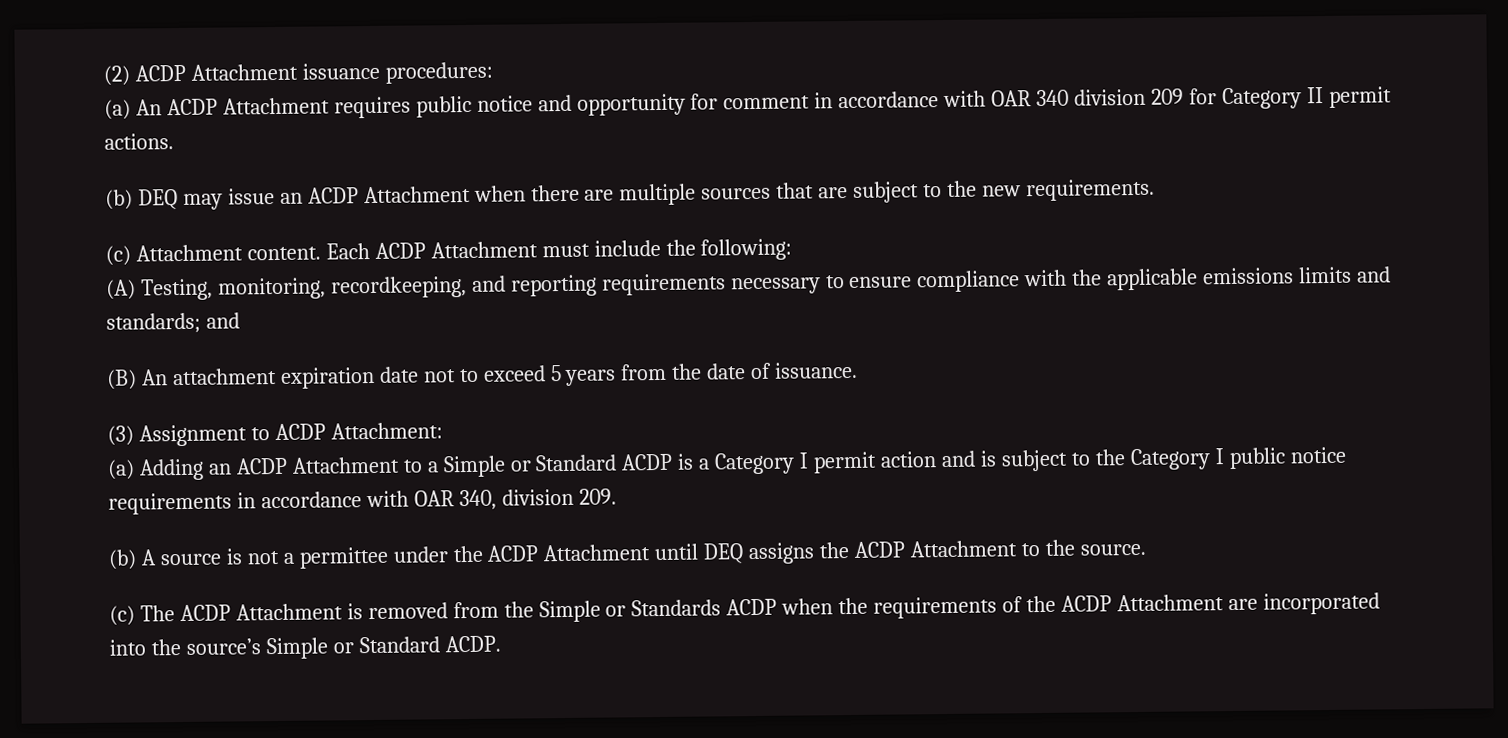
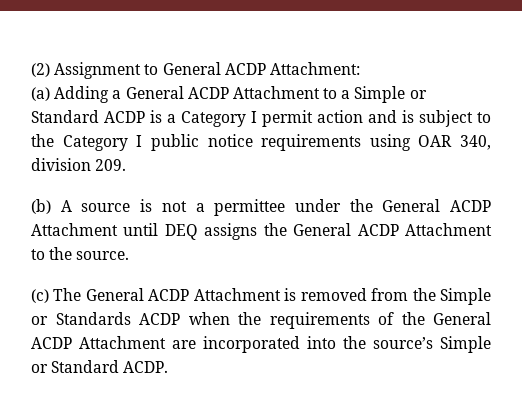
[134,61,493,84] [104,86,1392,120] [104,133,174,150] [105,178,1155,210] [105,238,793,266] [106,266,1392,301] [106,312,240,334] [106,361,859,390] [107,425,134,446] ACDP Attachment issuance procedures: // (a) An ACDP Attachment requires public notice and opportunity for comment in accordance with OAR 340 division 209 for Category II permit actions. // (b) DEQ may issue an ACDP Attachment when there are multiple sources that are subject to the new requirements. // (c) Attachment content. Each ACDP Attachment must include the following: // (A) Testing, monitoring, recordkeeping, and reporting requirements necessary to ensure compliance with the applicable emissions limits and standards; and // (B) An attachment expiration date not to exceed 5 years from the date of issuance. // (3) -> (50, 70) none
(270, 434) none -> [162,62,221,75] General
[207,463,232,475] an -> [112,86,184,99] a General
[236,490,409,509] in accordance with -> [369,134,411,151] using
(484, 554) none -> [382,199,441,212] General
(850, 550) none -> [293,223,352,236] General
(175, 613) none -> [85,288,144,301] General
(1057, 604) none -> [433,312,491,325] General

